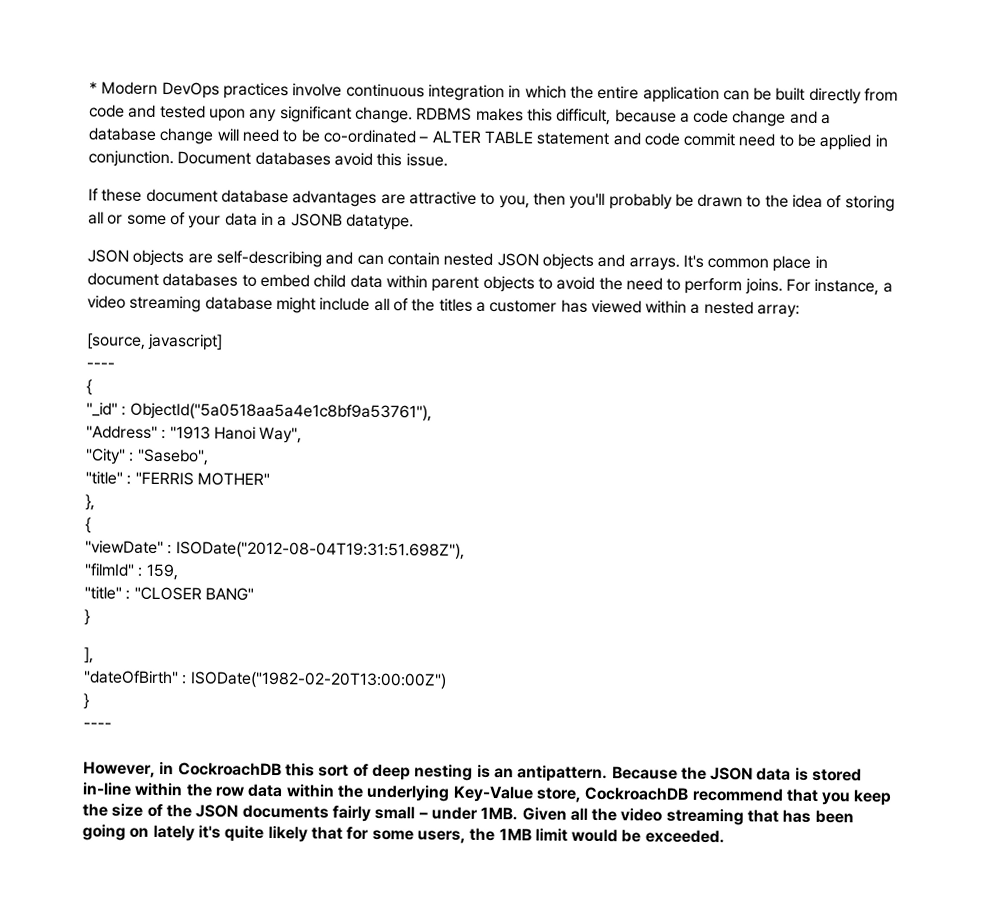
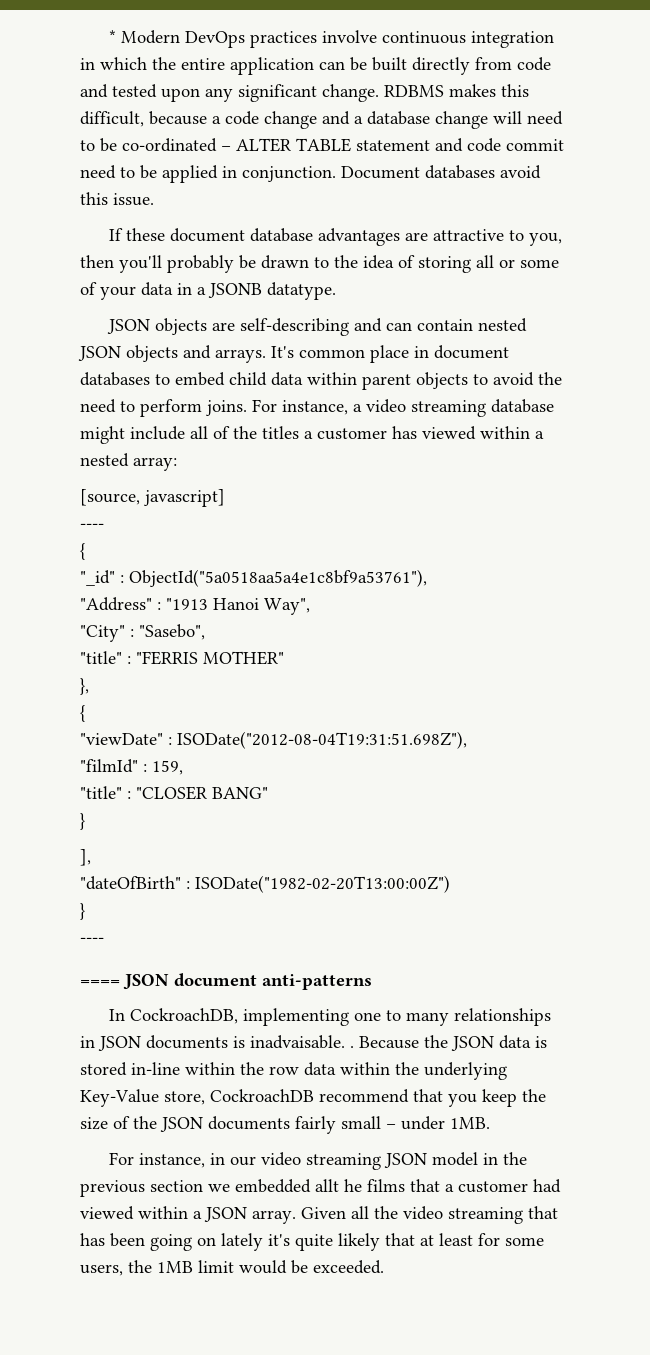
[83,761,609,783] However, in CockroachDB this sort of deep nesting is an antipattern. -> [80,973,372,990] [109,1008,552,1026] [80,1035,354,1051] ==== JSON document anti-patterns // In CockroachDB, implementing one to many relationships in JSON documents is inadvaisable. .
(519, 813) none -> [109,1152,528,1170] [80,1179,561,1197] [80,1206,296,1224] // For instance, in our video streaming JSON model in the previous section we embedded allt he films that a customer had viewed within a JSON array.
(343, 833) none -> [420,1233,473,1246] at least

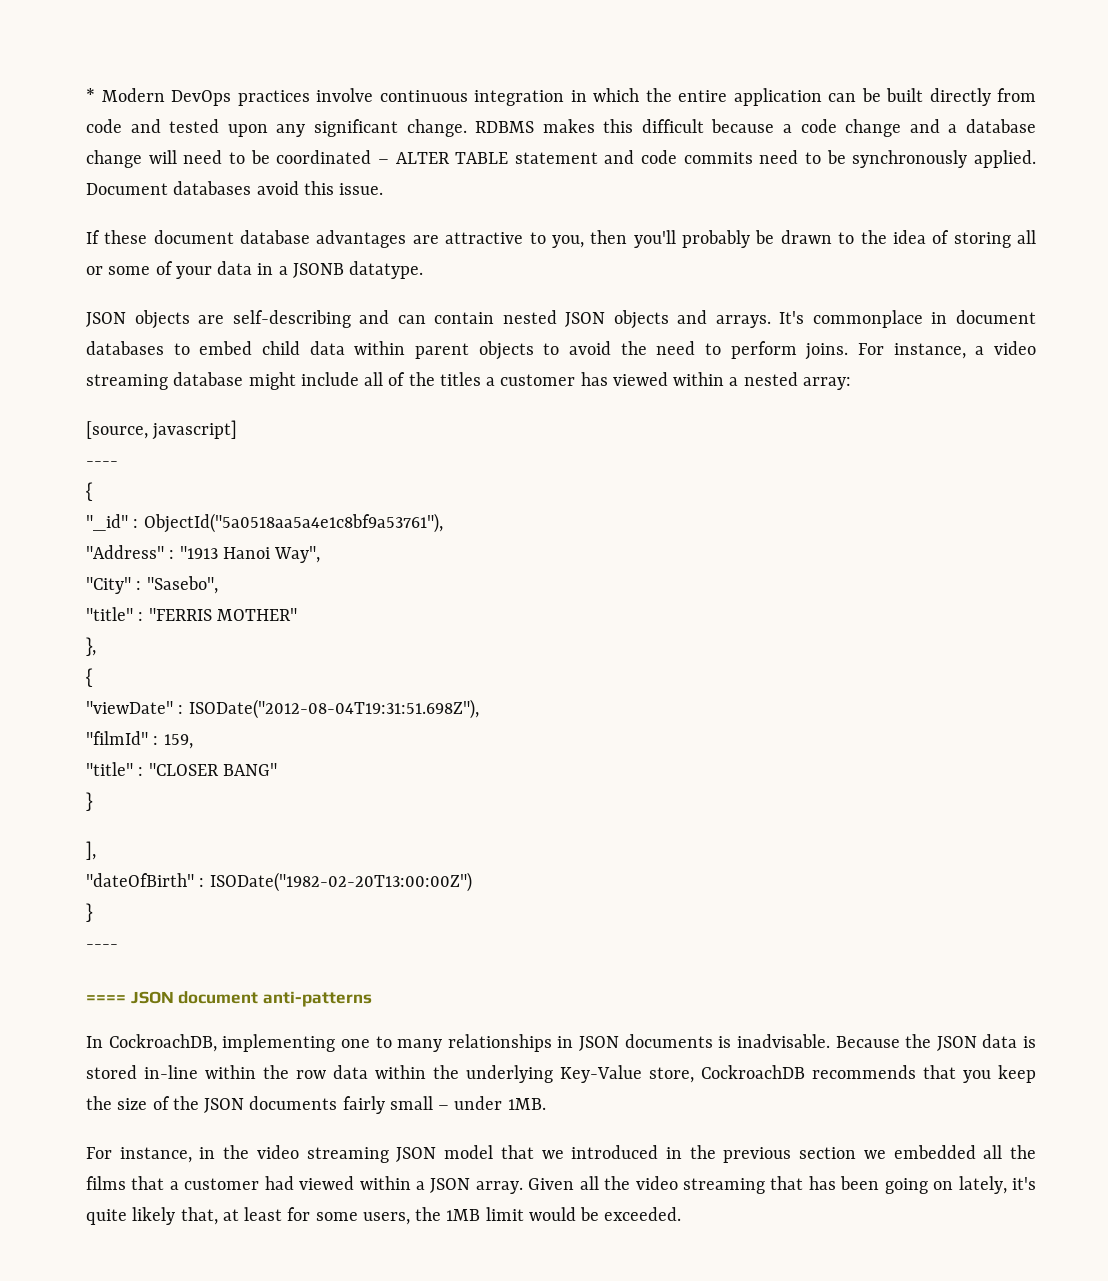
[80,111,144,127] difficult, -> [641,119,704,133] difficult
[122,138,217,152] co-ordinated -> [276,150,372,164] coordinated
[506,139,564,151] [80,165,336,183] commit need to be applied in conjunction. -> [683,150,1036,168] commits need to be synchronously applied.
[299,345,409,363] common place -> [812,310,923,328] commonplace
[250,1035,354,1049] inadvaisable. . -> [736,1034,830,1048] inadvisable.
[319,1089,409,1103] recommend -> [812,1065,916,1079] recommends
[230,1156,257,1166] our -> [223,1145,250,1159] the
(479, 1159) none -> [500,1145,659,1159] that we introduced
[315,1179,362,1192] allt he -> [983,1145,1036,1159] all the
[221,1233,263,1251] lately -> [958,1176,1007,1194] lately,
[385,1233,415,1246] that -> [180,1207,218,1225] that,

